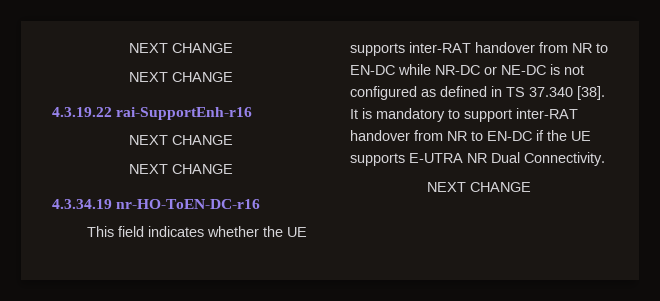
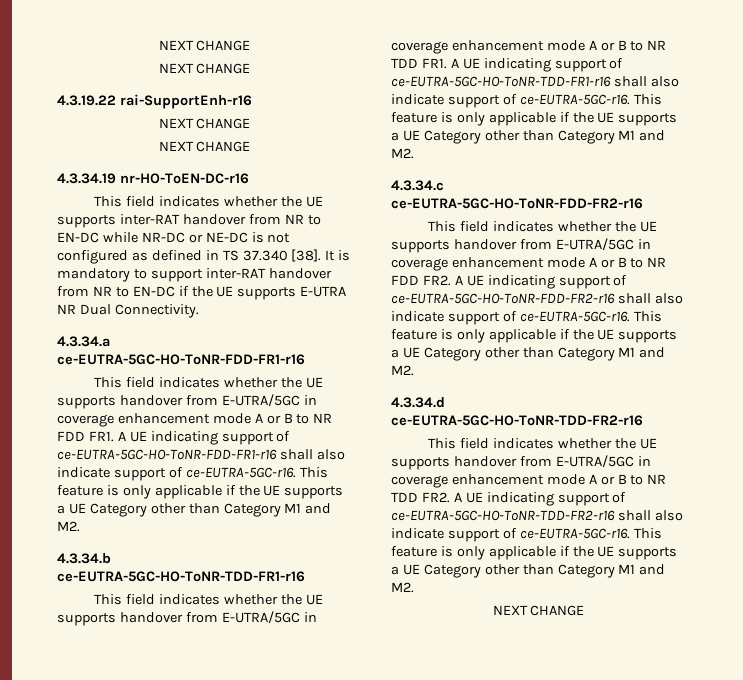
(605, 159) none -> [57,336,110,347] [57,354,305,365] [94,377,323,388] [57,394,317,409] [57,413,333,427] [57,431,291,445] [57,449,345,460] [57,467,328,481] [57,485,344,499] [57,503,332,517] [57,521,80,532] [57,553,111,564] [57,571,305,582] [94,594,323,605] [57,611,317,626] [391,40,667,54] [391,58,624,72] [391,76,679,87] [391,94,662,108] [391,112,678,126] [391,130,666,144] [391,148,414,159] [391,180,444,191] [391,198,643,209] [428,221,657,232] [391,238,651,253] [391,257,667,271] [391,275,628,289] [391,293,683,304] [391,311,662,325] [391,329,678,343] [391,347,666,361] [391,365,414,376] [391,397,445,408] [391,415,643,426] [428,438,657,449] [391,455,651,470] [391,474,667,488] [391,492,627,506] [391,510,683,521] [391,528,662,542] [391,546,678,560] [391,564,666,578] [391,582,414,593] // 4.3.34.a ce-EUTRA-5GC-HO-ToNR-FDD-FR1-r16 // This field indicates whether the UE supports handover from E-UTRA/5GC in coverage enhancement mode A or B to NR FDD FR1. A UE indicating support of ce-EUTRA-5GC-HO-ToNR-FDD-FR1-r16 shall also indicate support of ce-EUTRA-5GC-r16. This feature is only applicable if the UE supports a UE Category other than Category M1 and M2. // 4.3.34.b ce-EUTRA-5GC-HO-ToNR-TDD-FR1-r16 // This field indicates whether the UE supports handover from E-UTRA/5GC in coverage enhancement mode A or B to NR TDD FR1. A UE indicating support of ce-EUTRA-5GC-HO-ToNR-TDD-FR1-r16 shall also indicate support of ce-EUTRA-5GC-r16. This feature is only applicable if the UE supports a UE Category other than Category M1 and M2. // 4.3.34.c ce-EUTRA-5GC-HO-ToNR-FDD-FR2-r16 // This field indicates whether the UE supports handover from E-UTRA/5GC in coverage enhancement mode A or B to NR FDD FR2. A UE indicating support of ce-EUTRA-5GC-HO-ToNR-FDD-FR2-r16 shall also indicate support of ce-EUTRA-5GC-r16. This feature is only applicable if the UE supports a UE Category other than Category M1 and M2. // 4.3.34.d ce-EUTRA-5GC-HO-ToNR-TDD-FR2-r16 // This field indicates whether the UE supports handover from E-UTRA/5GC in coverage enhancement mode A or B to NR TDD FR2. A UE indicating support of ce-EUTRA-5GC-HO-ToNR-TDD-FR2-r16 shall also indicate support of ce-EUTRA-5GC-r16. This feature is only applicable if the UE supports a UE Category other than Category M1 and M2.

